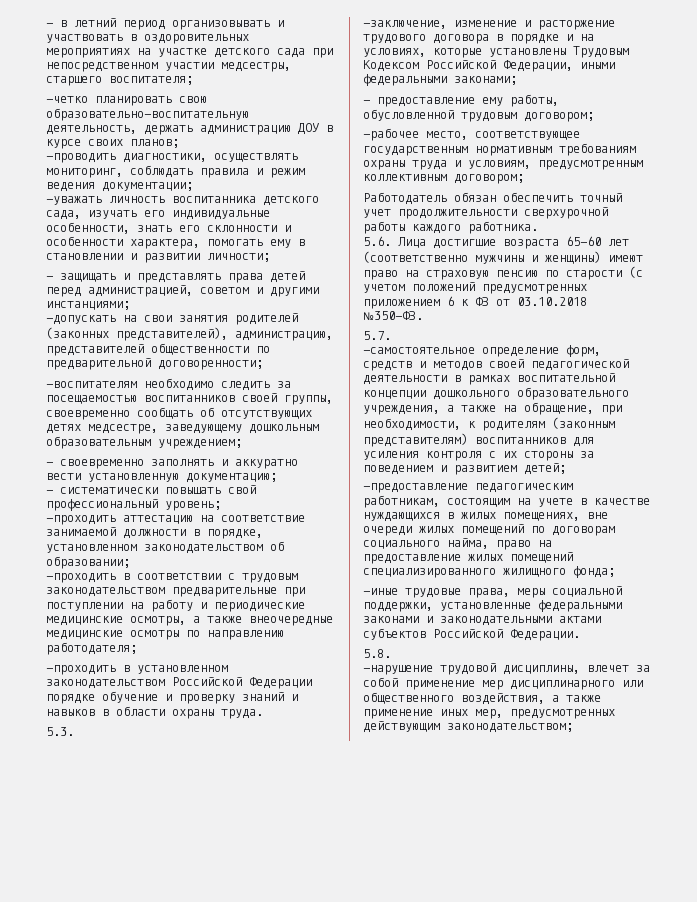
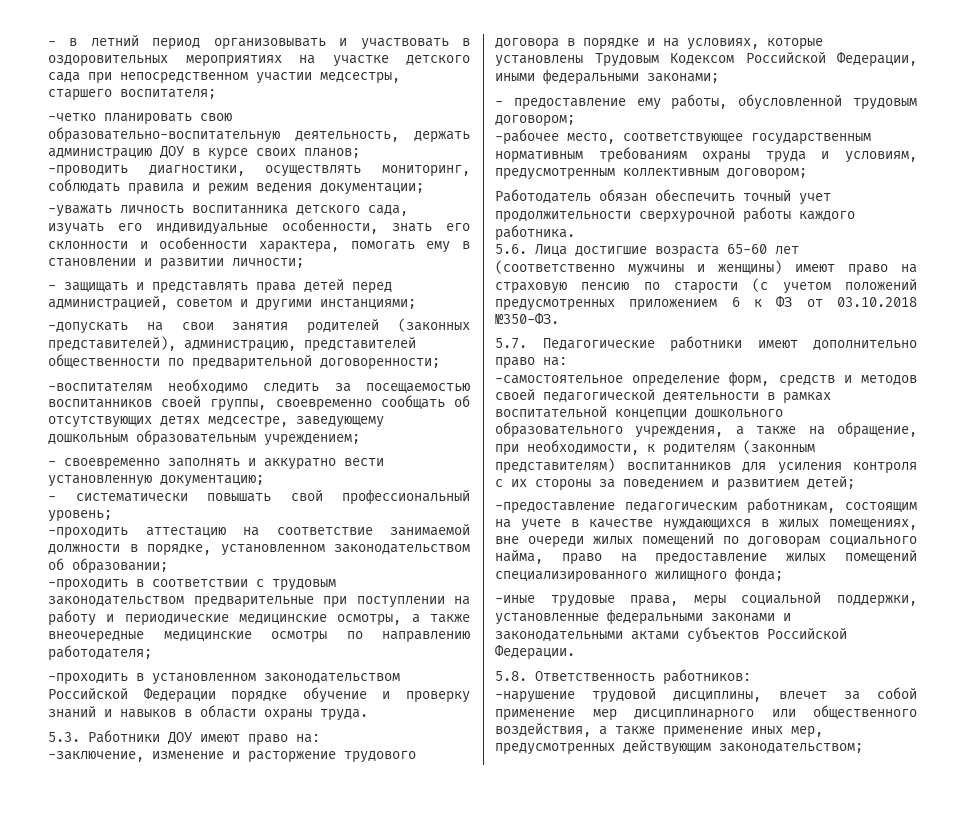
(74, 731) none -> [88,730,320,746] Работники ДОУ имеют право на:
(391, 335) none -> [542,336,917,352] [495,357,567,369] Педагогические работники имеют дополнительно право на:
(391, 653) none -> [535,669,751,685] Ответственность работников:

